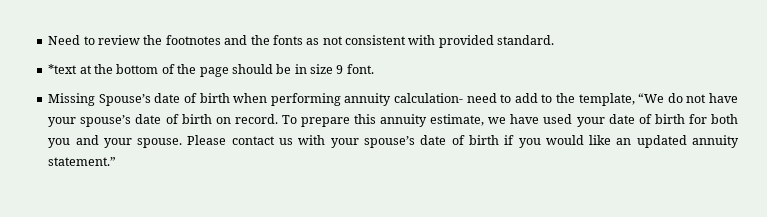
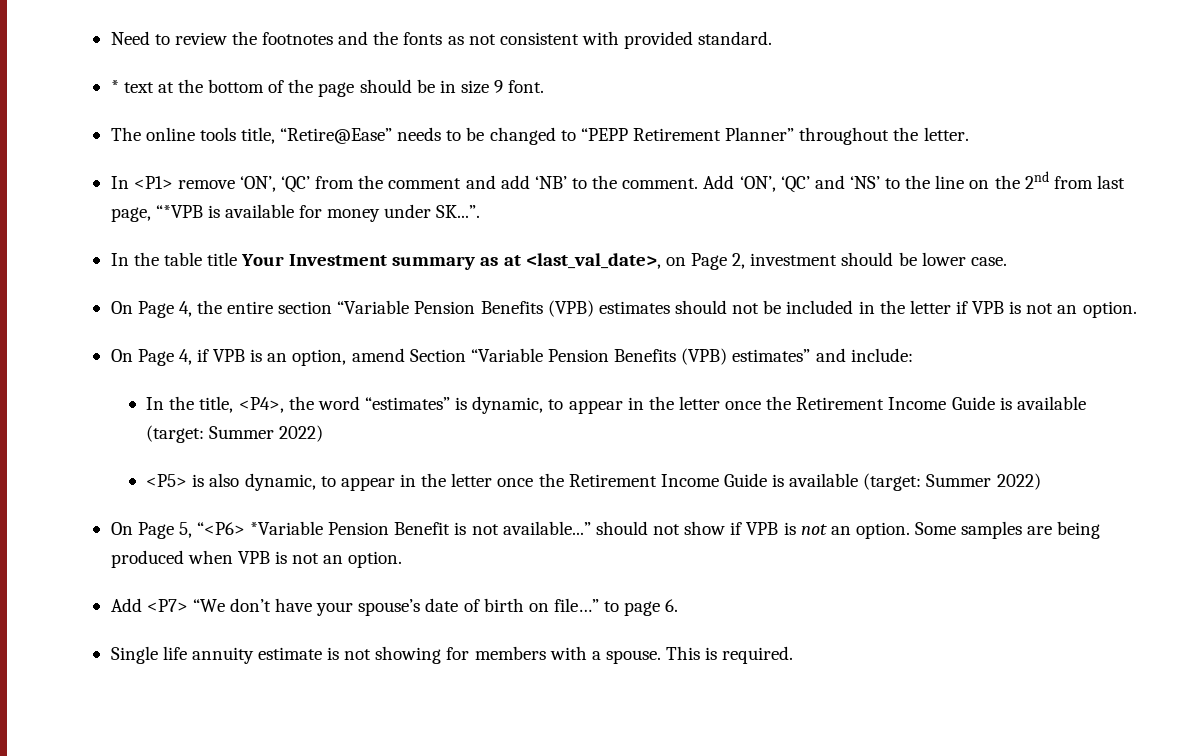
[48,64,78,74] *text -> [110,80,154,93] * text
[48,93,707,106] Missing Spouse’s date of birth when performing annuity calculation- need to add to the template, “We do not -> [110,127,969,145] [110,171,1125,193] [110,204,481,222] [110,252,1007,270] [110,300,1137,318] [110,348,913,366] [146,396,1086,414] [146,425,324,443] [146,473,1041,491] [110,521,1101,539] [110,550,403,568] [110,598,271,612] The online tools title, “Retire@Ease” needs to be changed to “PEPP Retirement Planner” throughout the letter. // In <P1> remove ‘ON’, ‘QC’ from the comment and add ‘NB’ to the comment. Add ‘ON’, ‘QC’ and ‘NS’ to the line on the 2nd from last page, “*VPB is available for money under SK...”. // In the table title Your Investment summary as at <last_val_date>, on Page 2, investment should be lower case. // On Page 4, the entire section “Variable Pension Benefits (VPB) estimates should not be included in the letter if VPB is not an option. // On Page 4, if VPB is an option, amend Section “Variable Pension Benefits (VPB) estimates” and include: // In the title, <P4>, the word “estimates” is dynamic, to appear in the letter once the Retirement Income Guide is available (target: Summer 2022) // <P5> is also dynamic, to appear in the letter once the Retirement Income Guide is available (target: Summer 2022) // On Page 5, “<P6> *Variable Pension Benefit is not available...” should not show if VPB is not an option. Some samples are being produced when VPB is not an option. // Add <P7> “We don’t
[234,114,738,127] [48,135,739,148] [48,157,117,166] record. To prepare this annuity estimate, we have used your date of birth for both you and your spouse. Please contact us with your spouse’s date of birth if you would like an updated annuity statement.” -> [553,598,679,616] [110,646,794,664] file…” to page 6. // Single life annuity estimate is not showing for members with a spouse. This is required.

